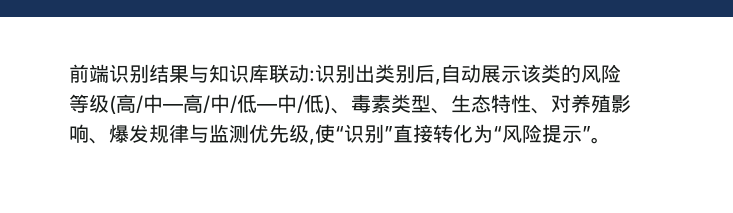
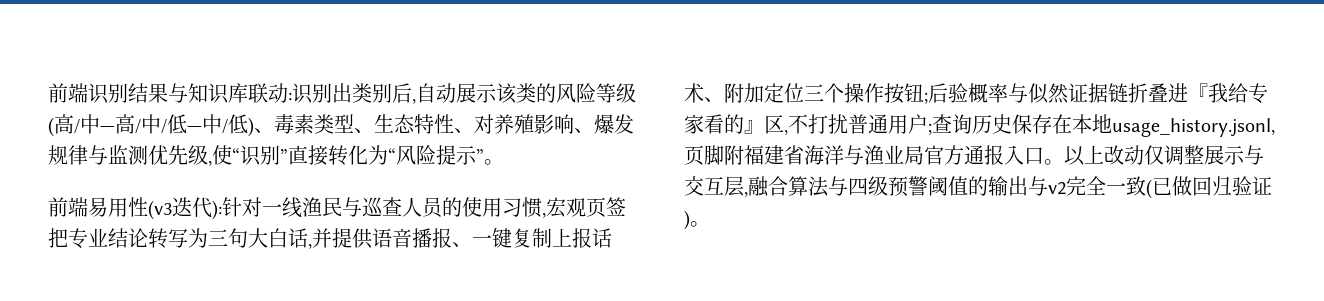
(611, 140) none -> [48,197,626,220] [48,228,612,249] [684,83,1268,104] [684,114,1275,137] [684,145,1264,166] [684,176,1272,199] [684,210,710,230] // 前端易用性(v3迭代):针对一线渔民与巡查人员的使用习惯,宏观页签把专业结论转写为三句大白话,并提供语音播报、一键复制上报话术、附加定位三个操作按钮;后验概率与似然证据链折叠进『我给专家看的』区,不打扰普通用户;查询历史保存在本地usage_history.jsonl,页脚附福建省海洋与渔业局官方通报入口。以上改动仅调整展示与交互层,融合算法与四级预警阈值的输出与v2完全一致(已做回归验证)。

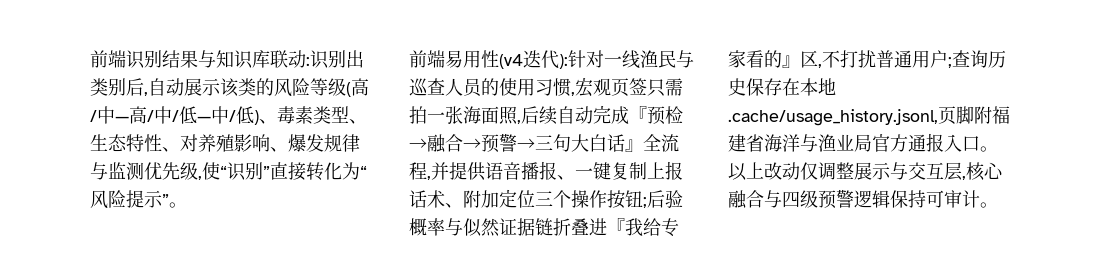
[148,200,172,220] (v3 -> [499,54,523,69] (v4
[48,228,208,249] 把专业结论转写为 -> [647,78,683,97] [409,105,683,125] [409,133,535,153] 只需拍一张海面照,后续自动完成『预检→融合→预警→
(308, 238) none -> [625,134,679,152] [409,162,427,180] 』全流程
[1112,118,1275,137] usage_history.jsonl, -> [728,109,938,126] .cache/usage_history.jsonl,
[748,176,829,197] 融合算法 -> [966,162,1003,181] [728,190,764,209] 核心融合
[928,176,1272,199] [684,210,690,230] 阈值的输出与v2完全一致(已做回归验证) -> [854,190,980,208] 逻辑保持可审计

